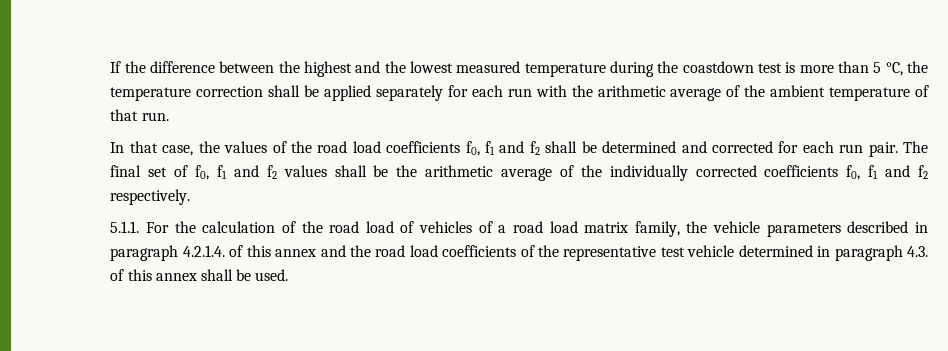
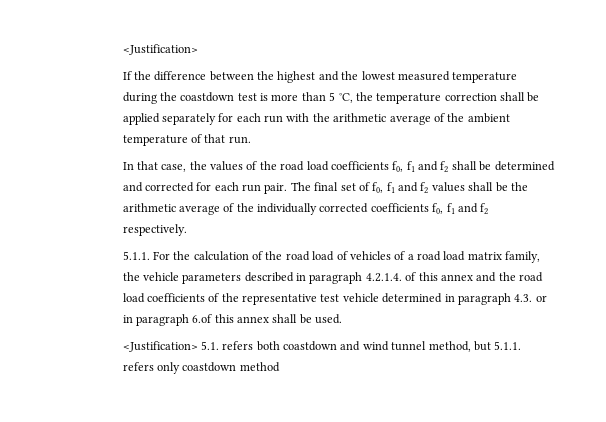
(110, 67) none -> [122,44,198,55] <Justification> //
[110,269,125,281] of -> [535,295,547,302] [122,314,213,326] or in paragraph 6.of
(289, 275) none -> [122,341,522,352] [122,362,280,374] // <Justification> 5.1. refers both coastdown and wind tunnel method, but 5.1.1. refers only coastdown method

